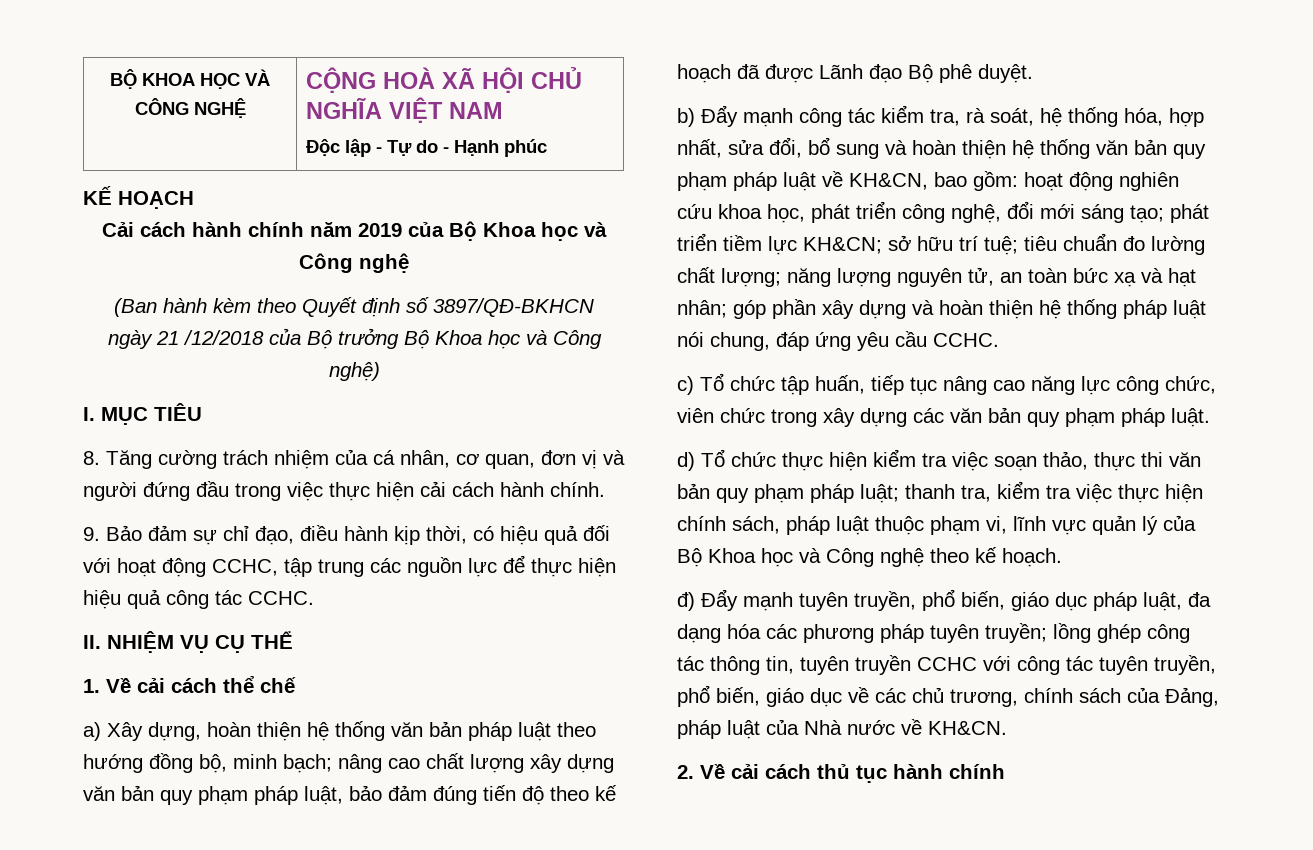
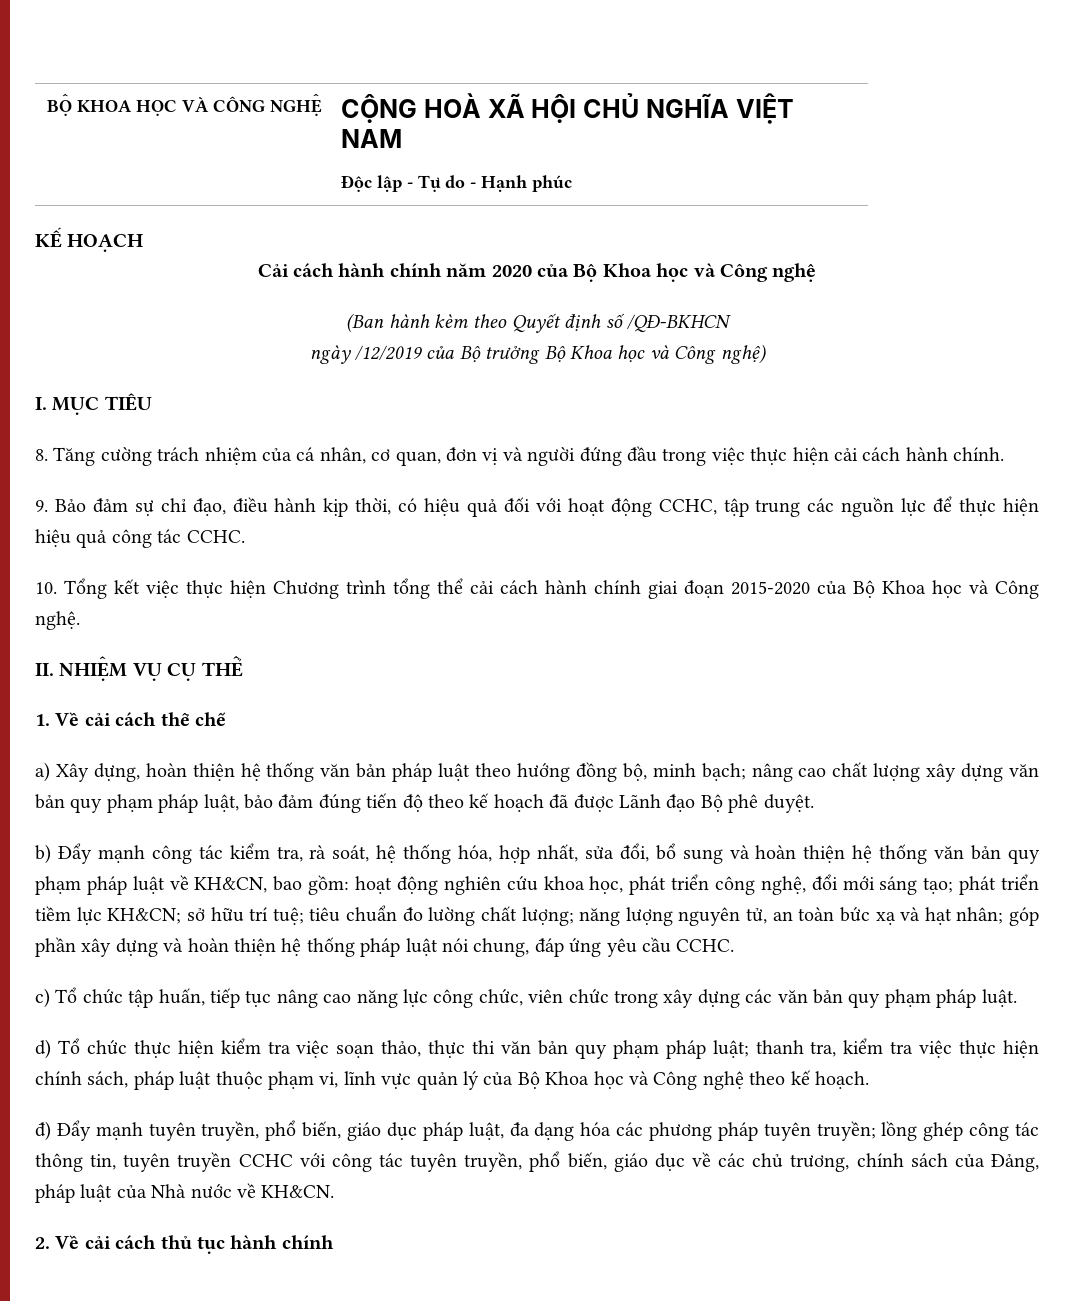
[358,223,402,237] 2019 -> [491,265,532,277] 2020
[433,298,594,317] 3897/QĐ-BKHCN -> [626,314,731,333] /QĐ-BKHCN
[155,330,264,345] 21 /12/2018 -> [354,345,423,360] /12/2019
(314, 598) none -> [35,578,1039,599] [35,611,80,630] // 10. Tổng kết việc thực hiện Chương trình tổng thể cải cách hành chính giai đoạn 2015-2020 của Bộ Khoa học và Công nghệ.

